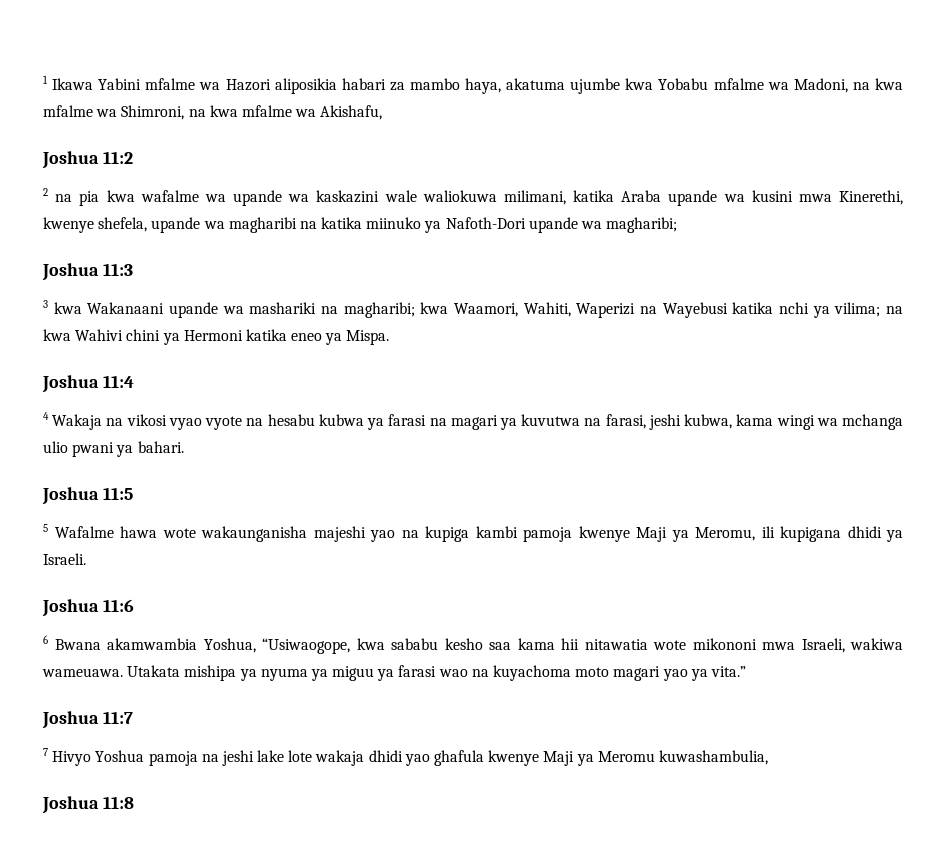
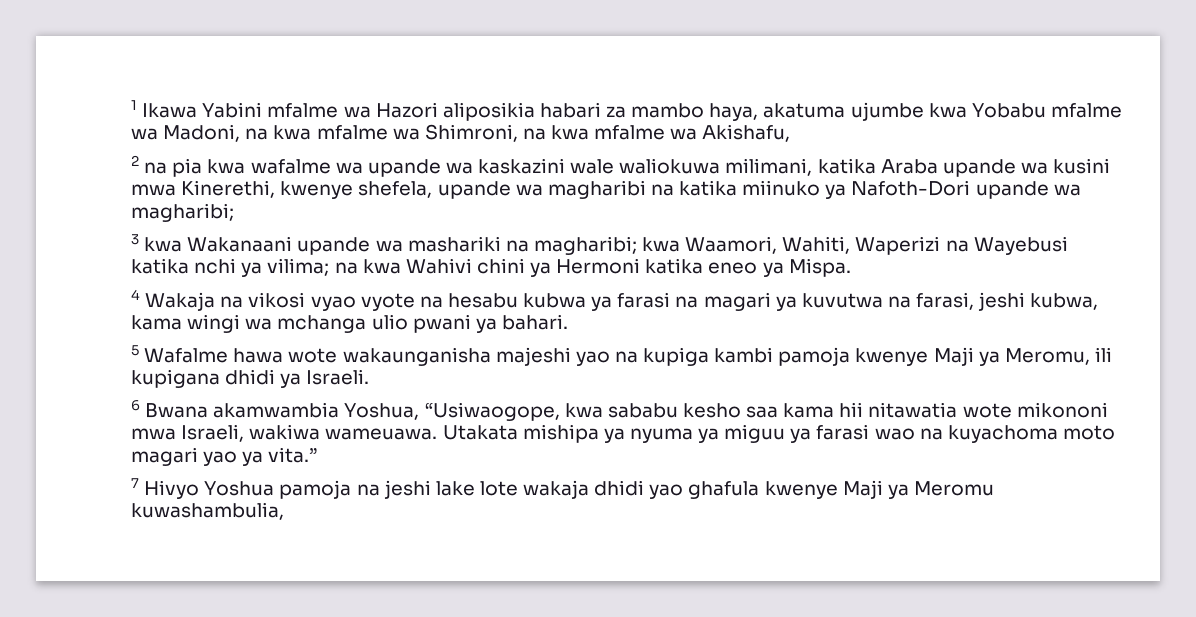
[42,151,133,169] // Joshua 11:2 -> (791, 133) none
[42,263,133,281] // Joshua 11:3 -> (234, 212) none
[42,375,134,393] // Joshua 11:4 -> (851, 267) none
[42,487,133,505] // Joshua 11:5 -> (568, 322) none
[42,599,134,617] // Joshua 11:6 -> (370, 377) none
[42,711,133,729] // Joshua 11:7 -> (318, 455) none
[42,796,134,814] // Joshua 11:8 -> (284, 511) none

